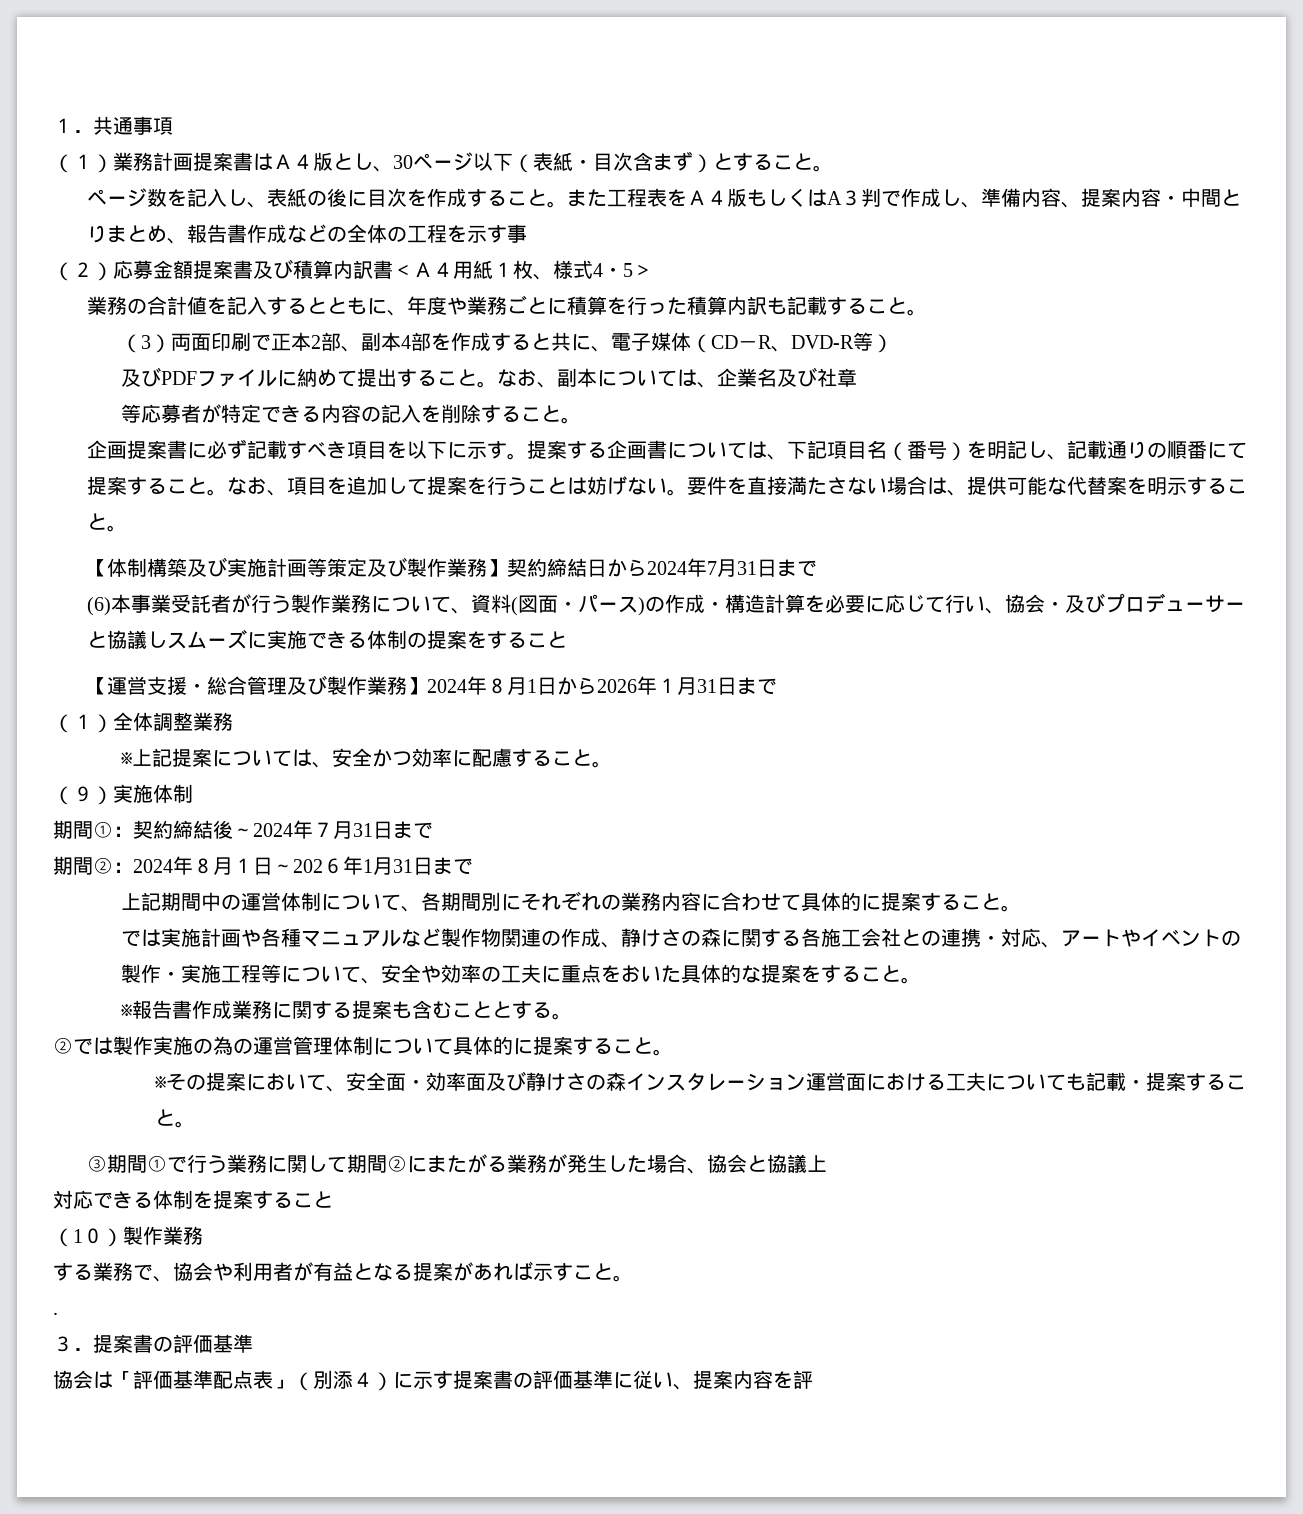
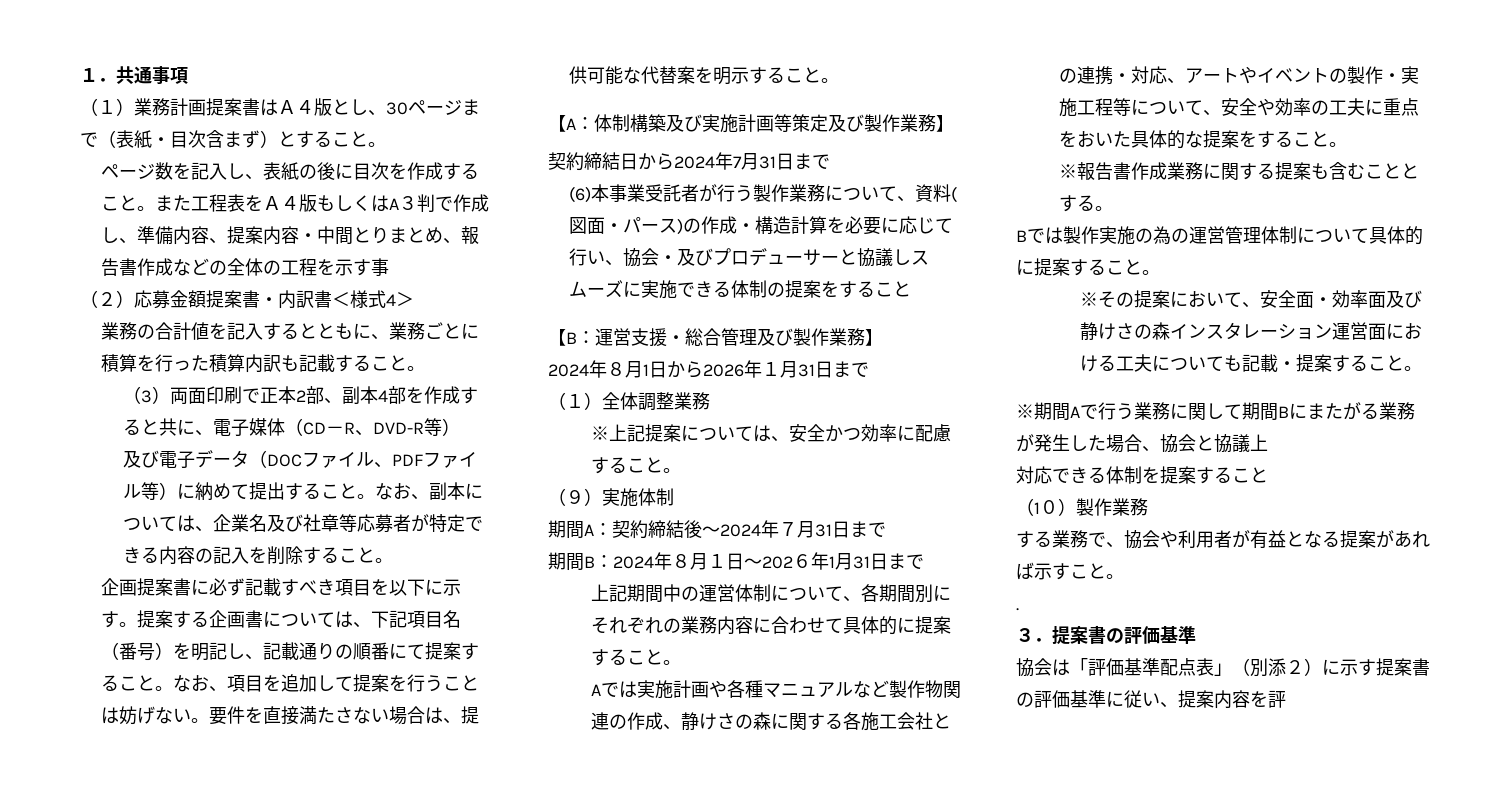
[473,152,513,171] 以下 -> [462,99,480,115] [80,132,98,147] まで
[253,259,553,280] 及び積算内訳書＜Ａ４用紙１枚、 -> [260,290,350,309] ・内訳書＜
[603,263,633,277] ・5 -> (396, 300) none
[406,296,467,315] 年度や -> (390, 337) none
(161, 377) none -> [158,450,392,469] 電子データ（DOCファイル、
(277, 378) none -> [140,482,177,500] 等）
(857, 377) // -> (339, 523) none
(107, 568) none -> [566,117,594,130] A：
(507, 568) none -> (954, 123) //
(107, 686) none -> [566,331,595,344] B：
(427, 686) none -> (883, 337) //
[93,821,113,838] ① -> [584,524,594,536] A
[93,857,113,874] ② -> [584,556,595,568] B
(1021, 908) none -> [590,684,601,696] A
[53,1037,73,1054] ② -> [1016,230,1027,242] B
[86,1154,167,1173] ③期間① -> [1016,402,1080,421] ※期間A
[386,1155,407,1172] ② -> [1278,406,1289,418] B
[353,1372,373,1387] ４ -> [1286,660,1304,674] ２

